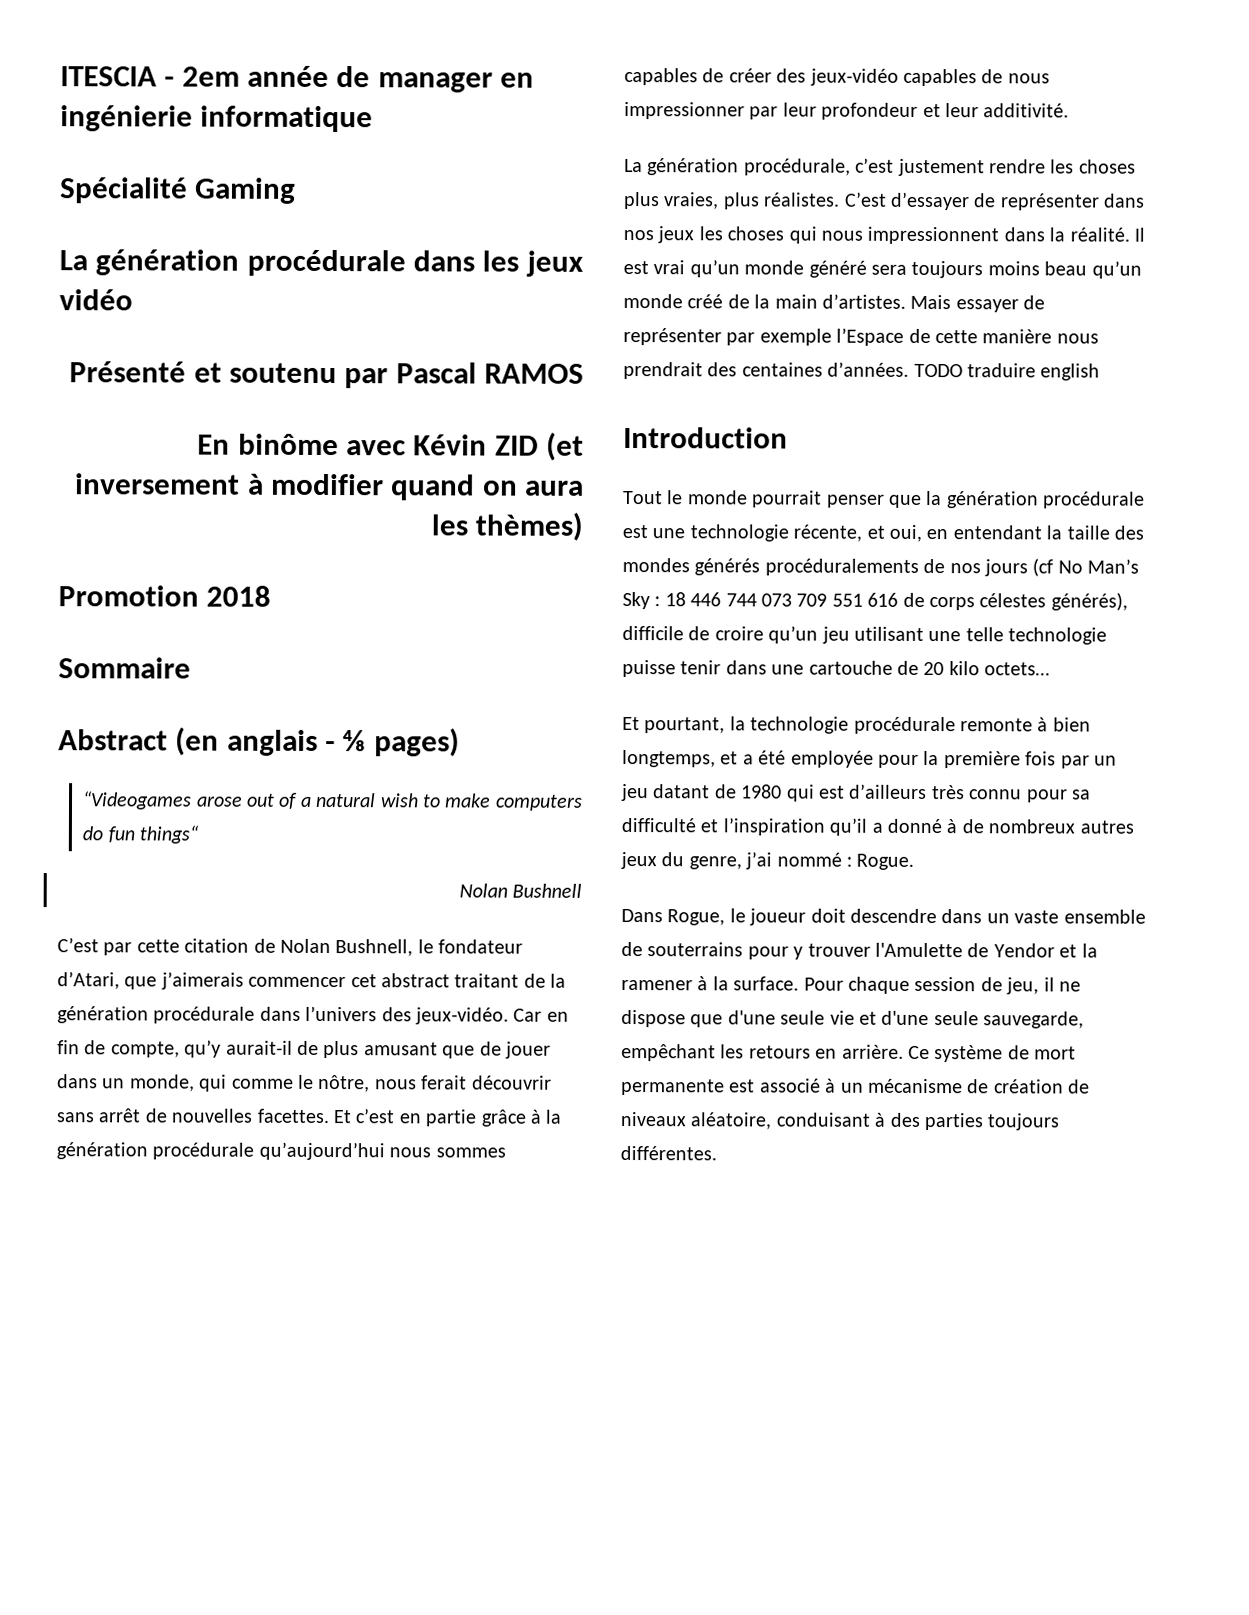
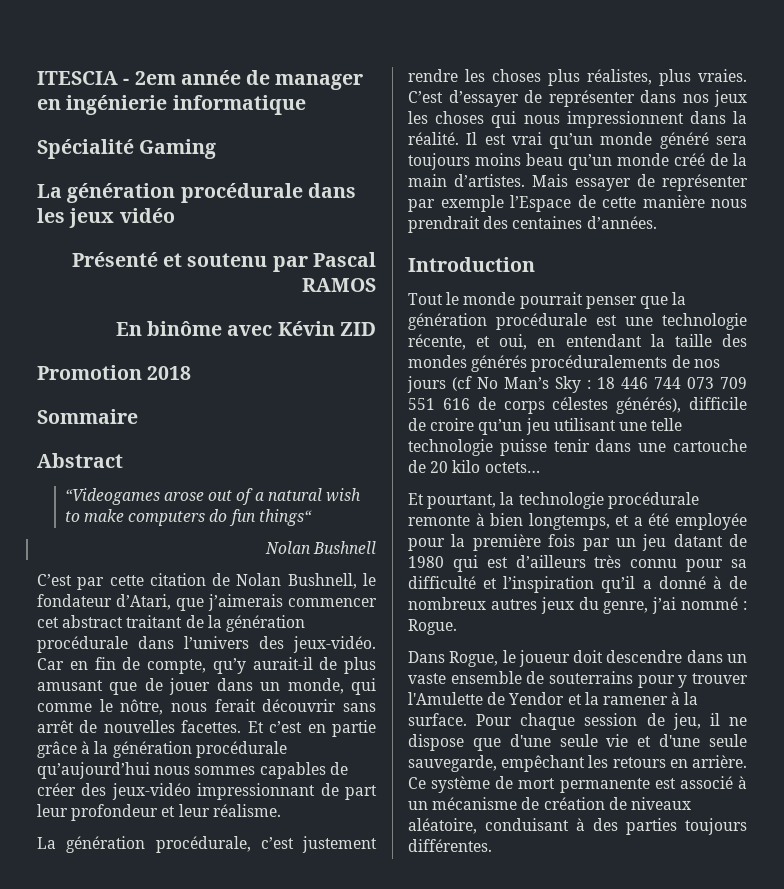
[546,431,584,461] [75,473,584,501] [430,511,583,541] (et inversement à modifier quand on aura les thèmes) -> (376, 329) none
[175,726,460,757] (en anglais - ⅘ pages) -> (123, 460) none
[903,68,1050,87] [624,101,779,120] capables de nous impressionner par -> [197,783,377,800] impressionnant de part
[983,103,1070,118] additivité. -> [212,804,281,817] réalisme.
[663,192,841,210] vraies, plus réalistes. -> [587,69,747,86] réalistes, plus vraies.
[913,363,1101,381] TODO traduire english -> (657, 222) none

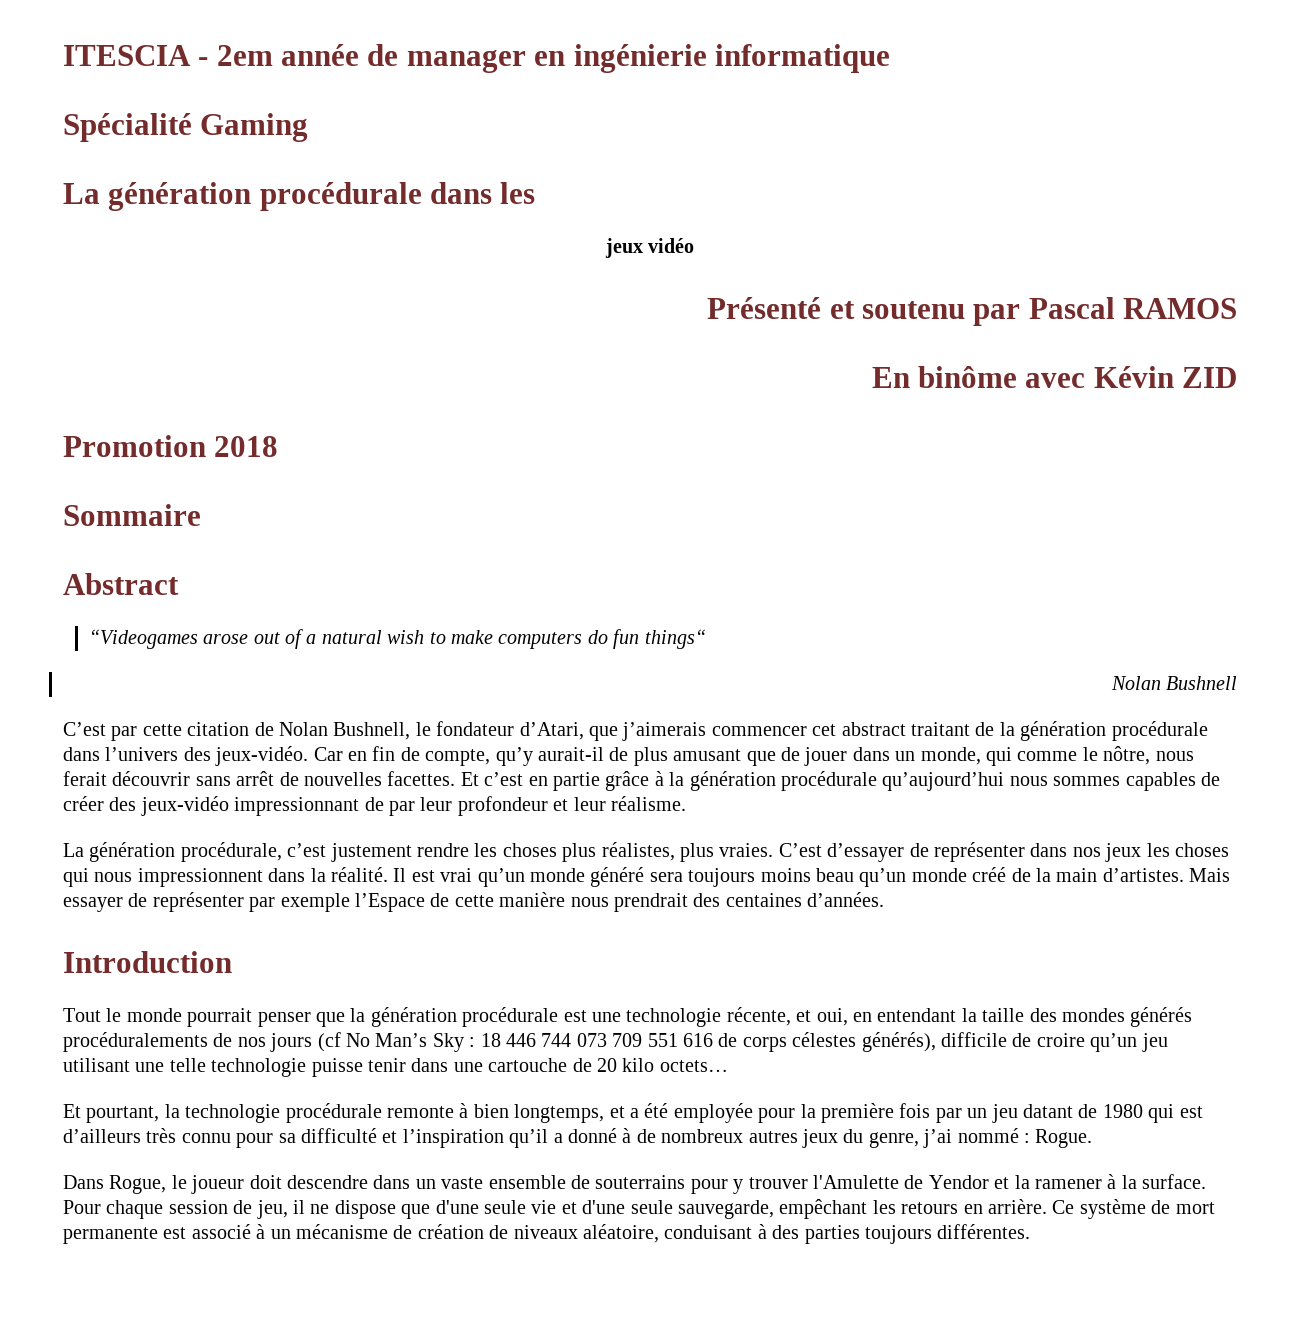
(65, 215) none -> (536, 193) //
[345,785,377,800] part -> [389,801,415,816] par

